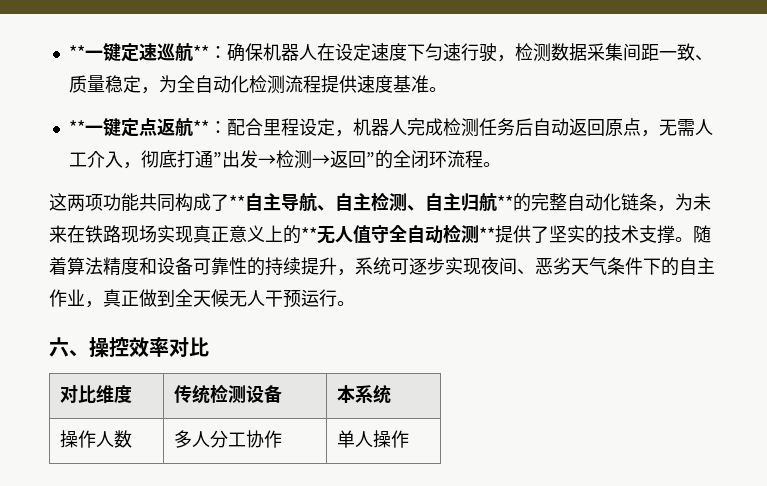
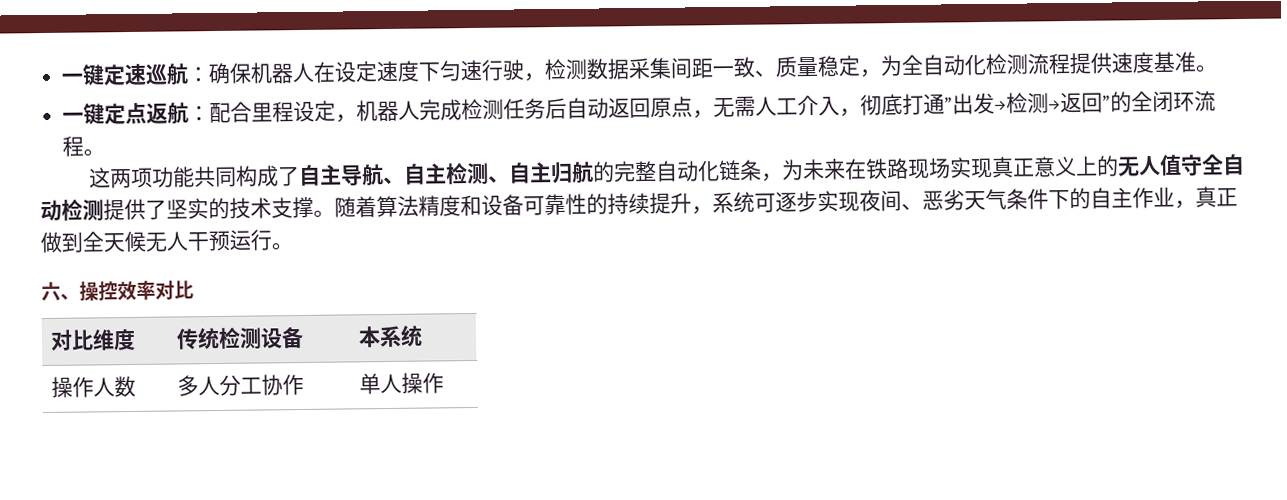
[68,45,85,59] ** -> (61, 78) none
[192,45,209,59] ** -> (190, 74) none
[68,120,85,134] ** -> (1218, 68) none
[192,120,209,134] ** -> (190, 113) none
[229,195,245,209] ** -> (300, 176) none
[497,195,513,209] ** -> (594, 172) none
[301,227,317,241] ** -> (1119, 166) none
[479,227,495,241] ** -> (104, 210) none

